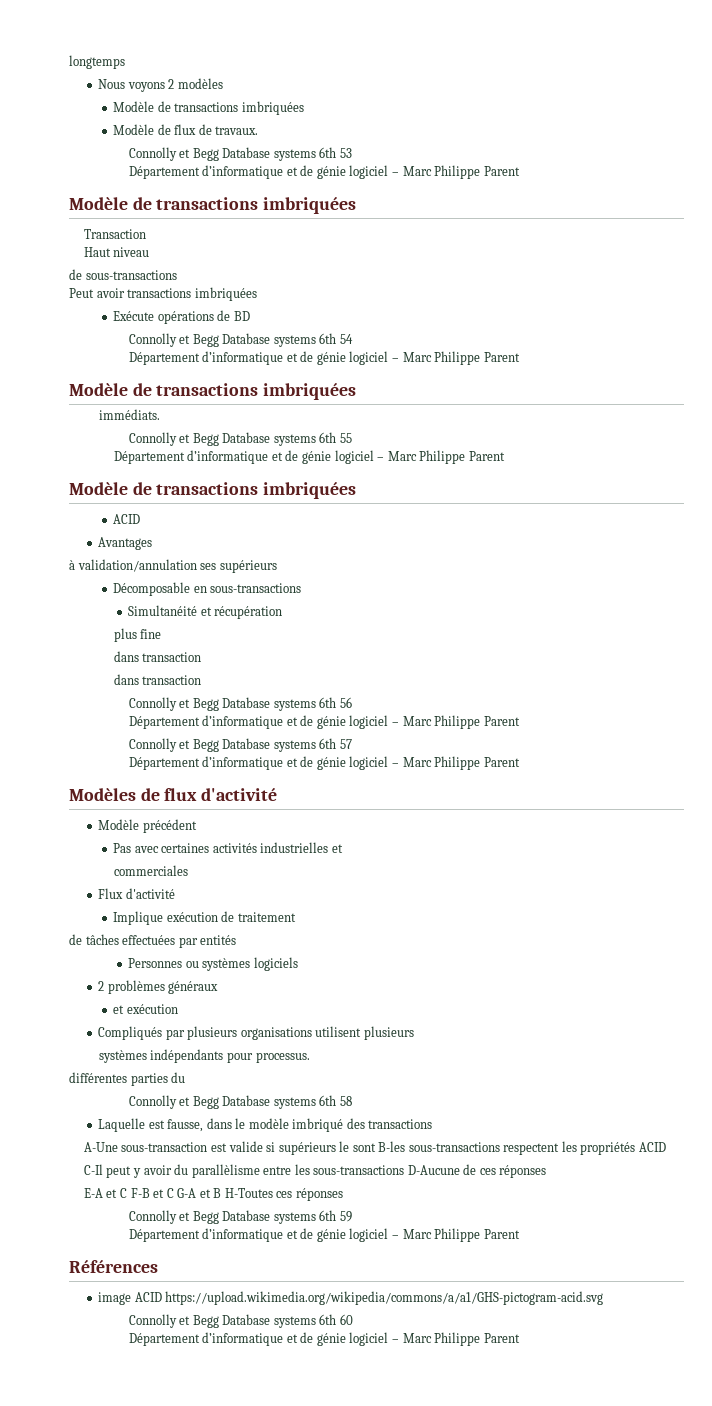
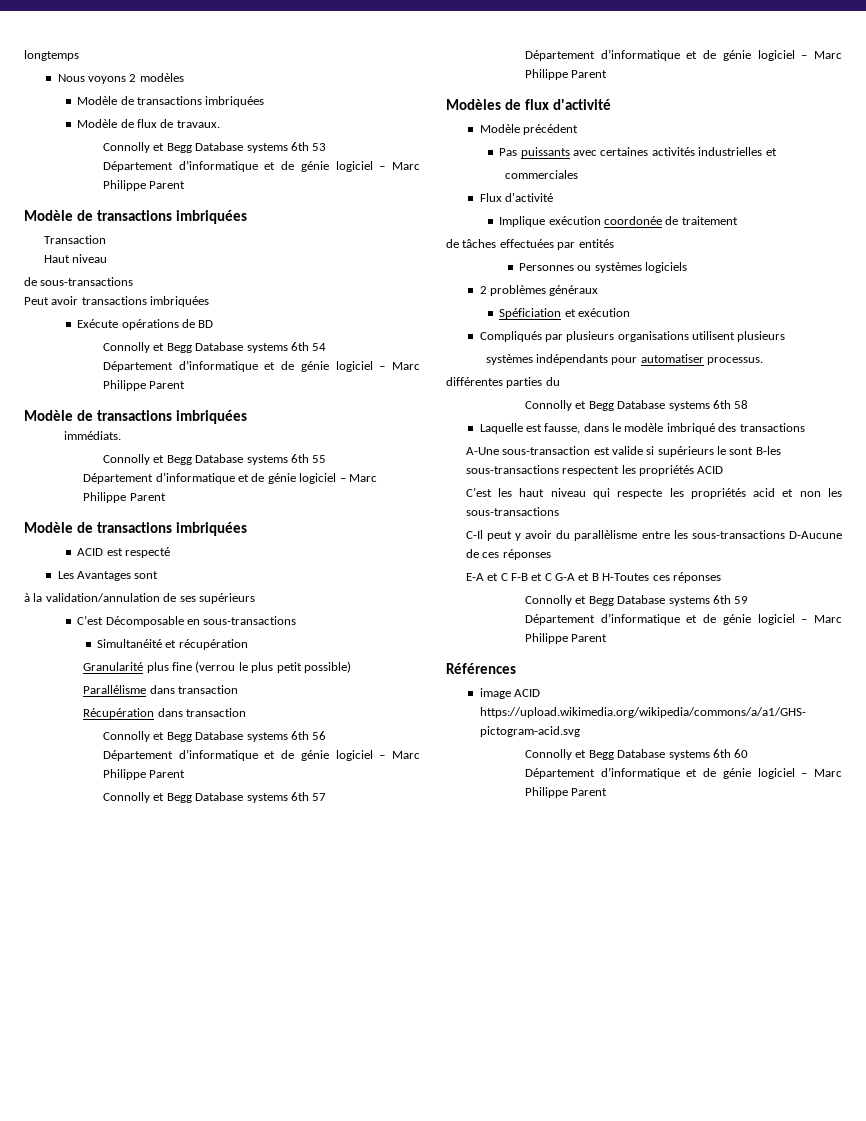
(141, 519) // -> [106,547,170,558] [57,571,74,579] est respecté // Les
(153, 543) none -> [134,571,159,579] sont
[77,559,197,572] validation/annulation -> [33,593,177,602] la validation/annulation de
(277, 566) none -> [77,615,104,625] C’est
(283, 612) none -> [83,662,144,671] Granularité
[113,651,202,662] // dans transaction // -> [195,661,351,673] [83,685,238,694] [83,708,155,719] (verrou le plus petit possible) // Parallélisme dans transaction // Récupération
(132, 848) none -> [520,147,570,158] puissants
(218, 917) none -> [603,216,662,225] coordonée
(219, 987) none -> [499,308,562,319] Spéficiation
(253, 1057) none -> [640,354,704,363] automatiser
(666, 1147) none -> [465,487,842,499] [465,507,559,516] // C’est les haut niveau qui respecte les propriétés acid et non les sous-transactions

